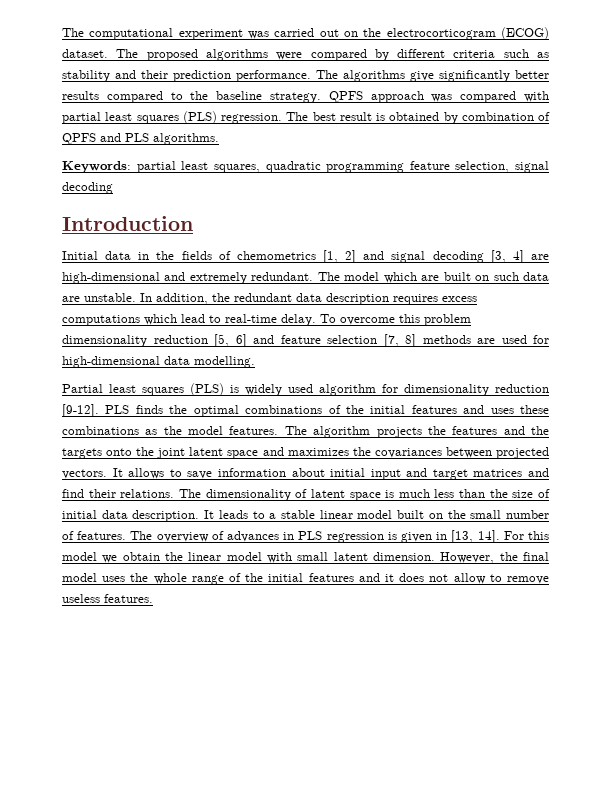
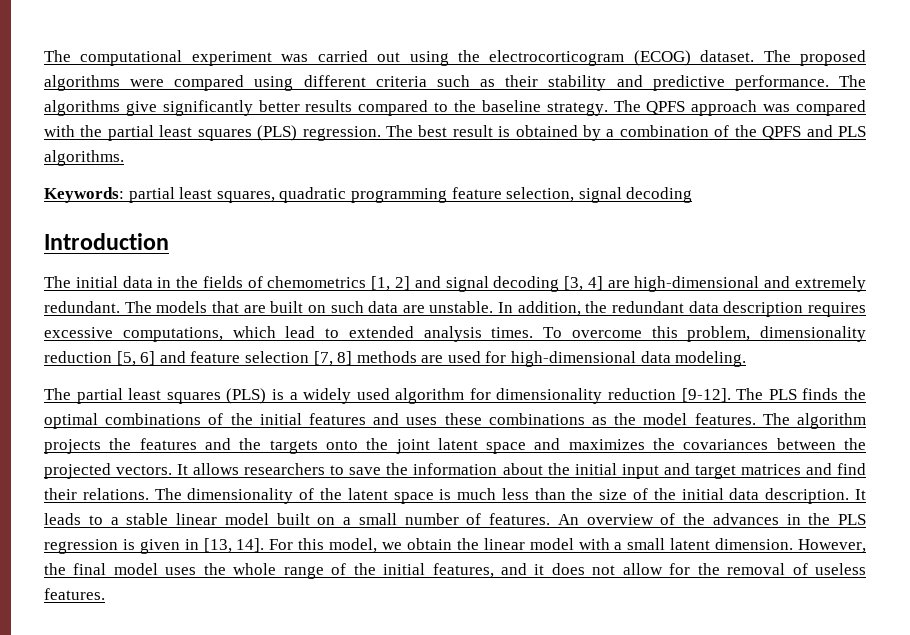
[344,31,358,37] on -> [409,51,449,66] using
[374,49,389,61] by -> [254,76,294,91] using
(549, 55) none -> [505,75,539,87] their
[141,70,231,82] their prediction -> [652,75,725,91] predictive
(321, 97) none -> [613,100,641,112] The
(549, 96) none -> [80,125,103,137] the
(458, 118) none -> [606,129,615,137] a
(550, 116) none -> [734,125,757,137] the
[62,251,98,260] Initial -> [44,276,118,288] The initial
[344,272,417,283] model which -> [156,301,239,313] models that
[442,296,477,302] [62,315,140,326] excess computations -> [44,327,223,342] excessive computations,
[225,314,316,326] real-time delay. -> [348,326,534,342] extended analysis times.
[424,314,471,326] problem -> [687,326,751,342] problem,
[194,356,255,368] [62,384,103,393] modelling. // Partial -> [675,351,747,367] [44,388,123,404] modeling. // The partial
(239, 389) none -> [289,392,298,400] a
(99, 410) none -> [736,388,764,400] The
(492, 452) none -> [844,438,866,450] the
(165, 473) none -> [244,463,326,475] researchers
(213, 475) none -> [386,463,409,475] the
(325, 472) none -> [547,463,570,475] the
(308, 493) none -> [319,488,342,500] the
(551, 493) none -> [653,488,676,500] the
[447,510,466,519] the -> [343,517,351,525] a
[130,531,153,540] The -> [557,514,579,525] An
(224, 535) none -> [683,513,705,525] the
(295, 536) none -> [808,513,831,525] the
[62,552,97,561] model -> [329,538,378,553] model,
(292, 557) none -> [614,542,623,550] a
[308,573,354,582] features -> [432,563,494,578] features,
[489,574,549,584] to remove -> [669,563,808,575] for the removal of

